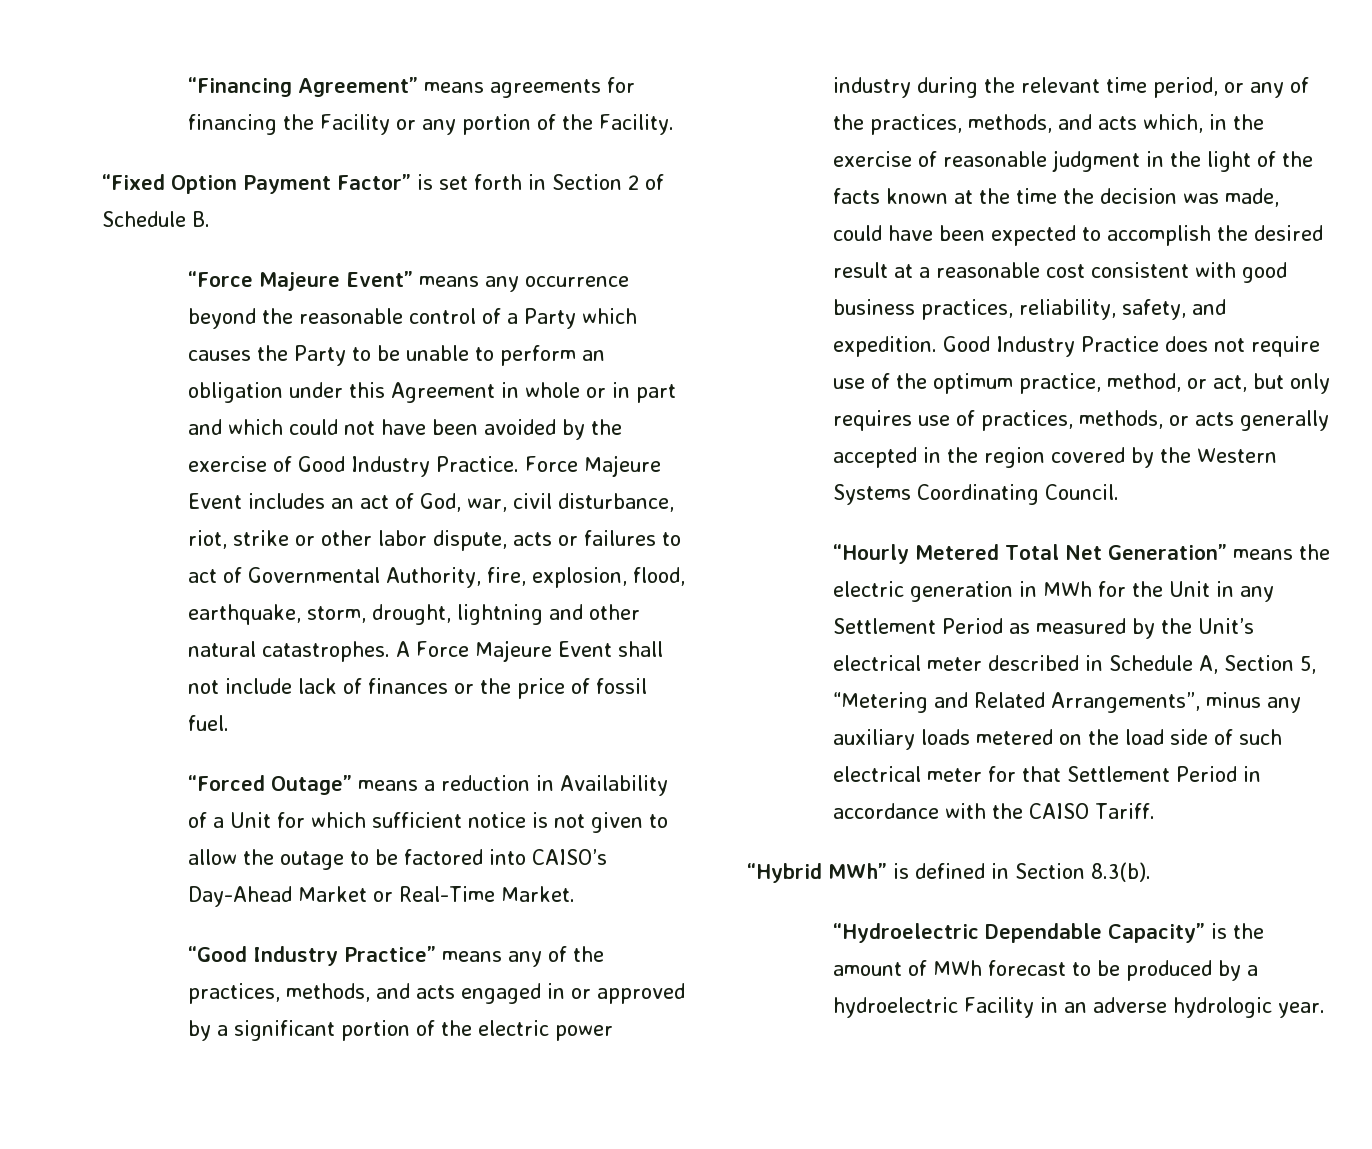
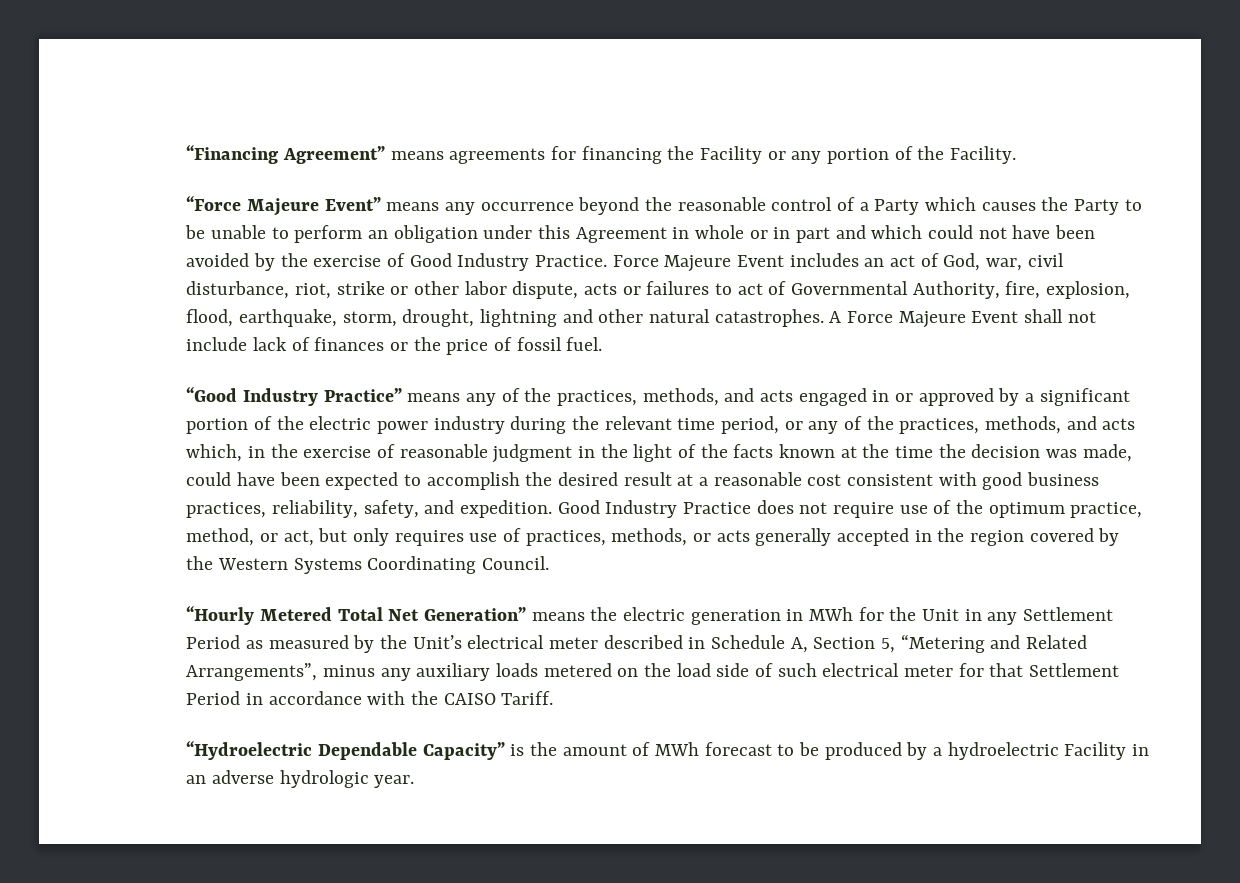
[102,174,664,194] [102,211,210,227] // “Fixed Option Payment Factor” is set forth in Section 2 of Schedule B. -> (1017, 155) none
[187,775,668,796] [187,812,668,833] [187,849,607,870] [187,886,575,907] // “Forced Outage” means a reduction in Availability of a Unit for which sufficient notice is not given to allow the outage to be factored into CAISO’s Day-Ahead Market or Real-Time Market. -> (603, 344) none
[747,862,1151,883] // “Hybrid MWh” is defined in Section 8.3(b). -> (554, 698) none

